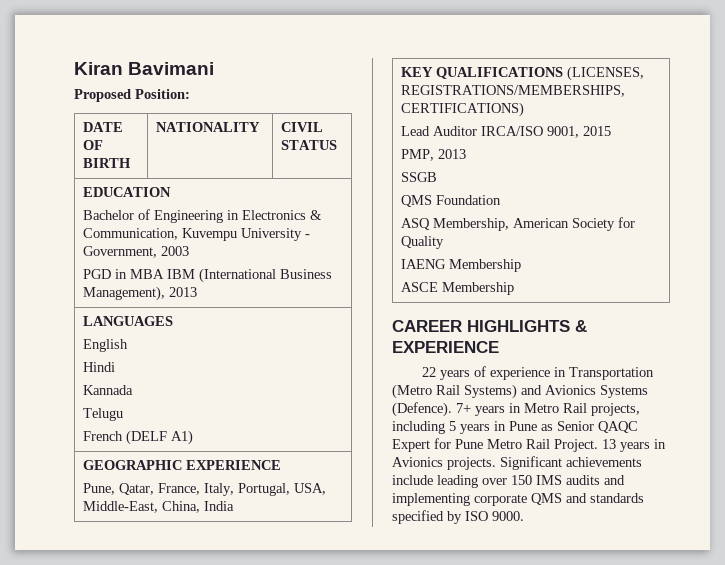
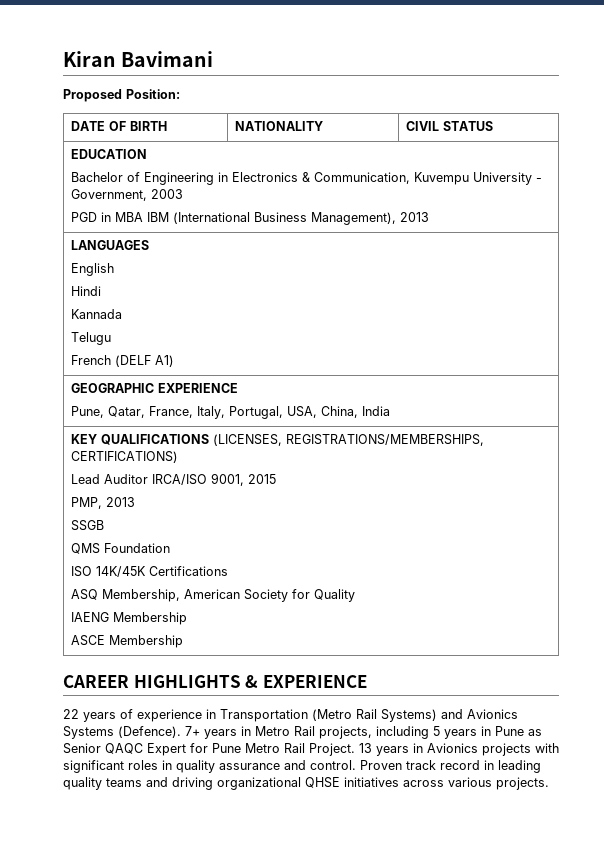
[83,501,159,513] Middle-East, -> (317, 412) none
(502, 200) none -> [70,566,228,577] // ISO 14K/45K Certifications
[447,456,642,470] [392,475,625,488] [392,493,644,506] [392,510,524,524] projects. Significant achievements include leading over 150 IMS audits and implementing corporate QMS and standards specified by ISO 9000. -> [482,743,559,756] [63,760,541,773] [63,777,549,790] projects with significant roles in quality assurance and control. Proven track record in leading quality teams and driving organizational QHSE initiatives across various projects.

